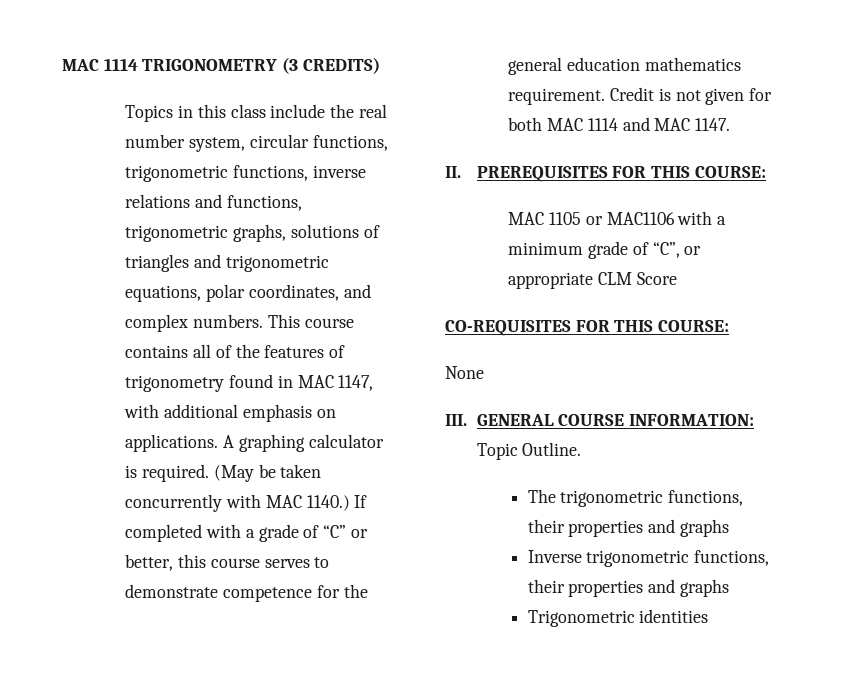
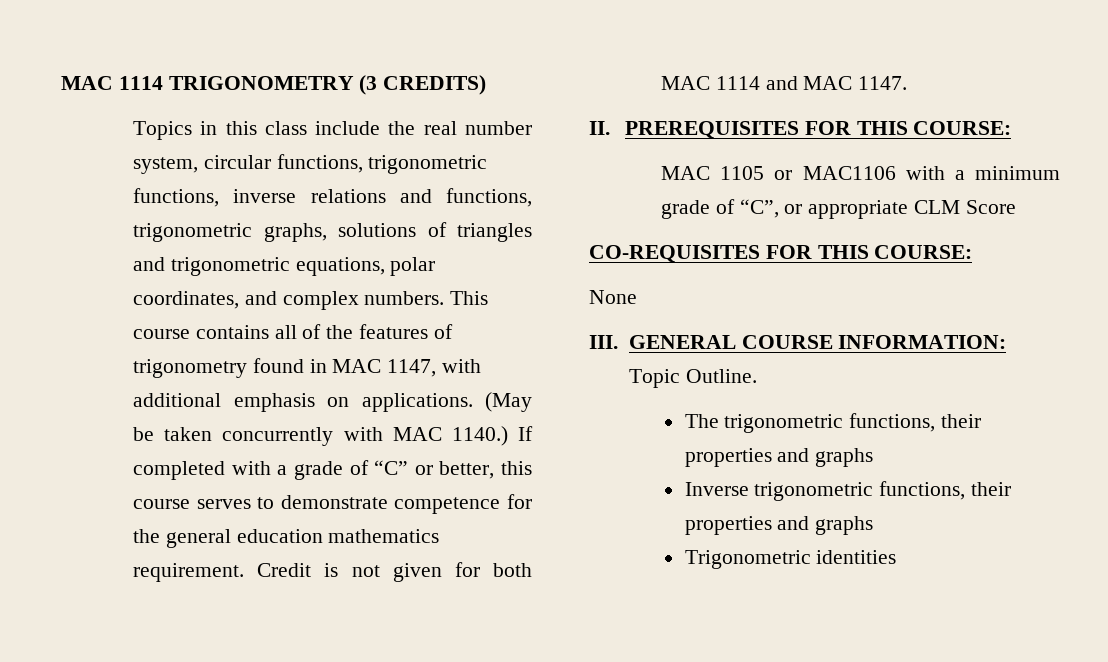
[223,434,384,452] [125,464,210,482] A graphing calculator is required. -> (473, 402) none

